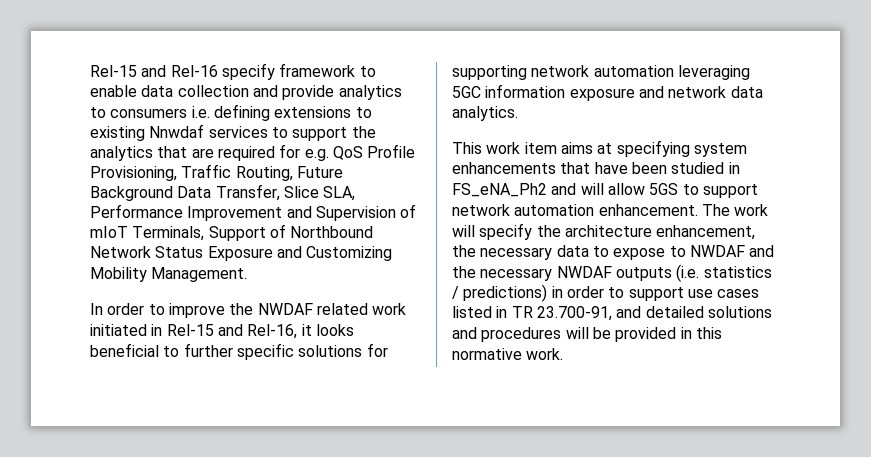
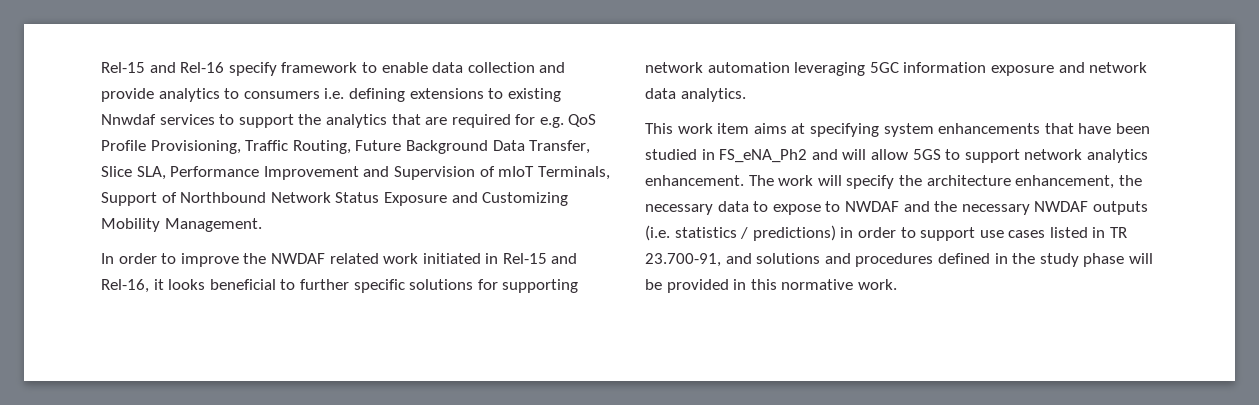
[514,204,595,216] automation -> [1086,149,1148,163] analytics
[645,306,704,318] detailed -> (752, 258) none
(562, 334) none -> [937,253,1125,267] defined in the study phase

